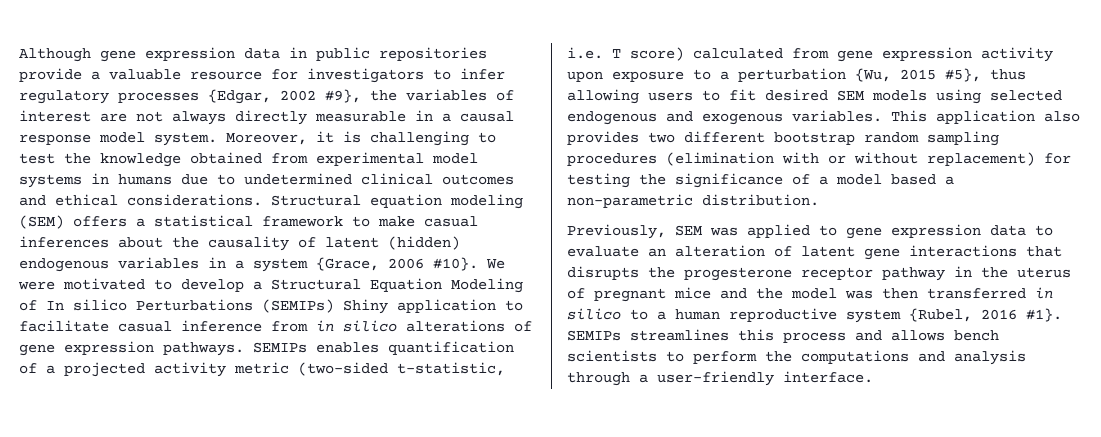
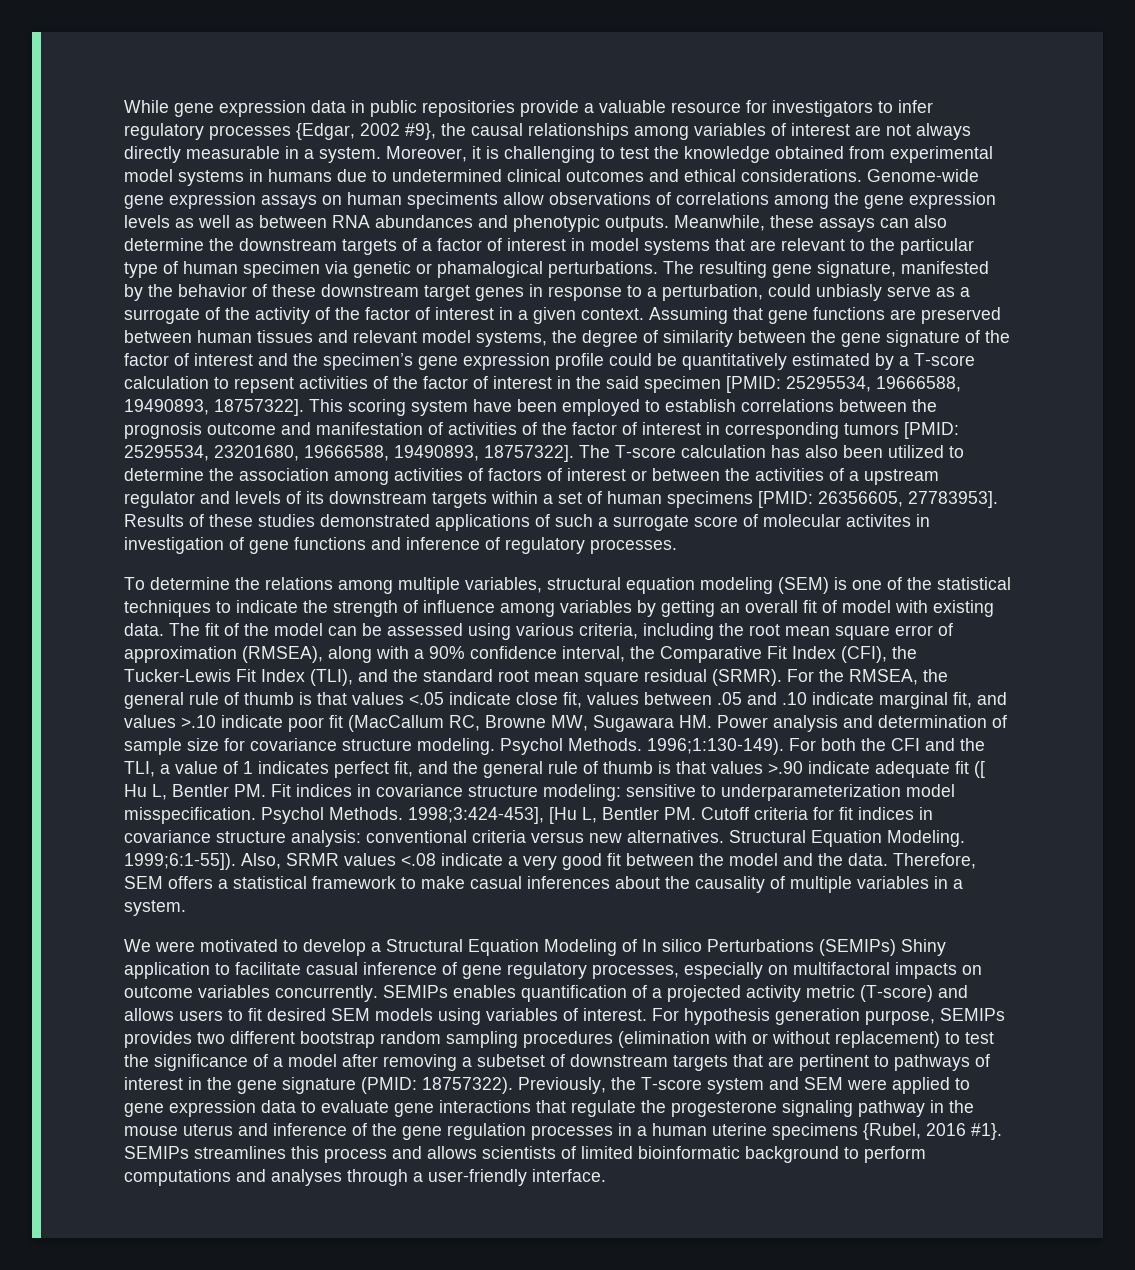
[19,48,91,62] Although -> [124,100,169,113] While
(397, 95) none -> [471,123,689,140] causal relationships among
[460,111,514,122] [19,132,145,145] causal response model -> (314, 154) none
[271,194,523,209] [19,215,64,229] Structural equation modeling (SEM) -> [867,169,979,182] [124,192,996,209] [124,215,947,232] [124,238,974,255] [124,261,989,278] [124,284,970,301] [124,307,1001,324] [124,330,1010,347] [124,353,975,370] [124,376,961,393] [124,399,937,416] [124,422,959,439] [124,445,964,462] [124,468,939,485] [124,491,998,508] [124,514,930,531] [124,537,677,554] [124,577,1011,594] [124,600,994,617] [124,623,953,640] [124,646,917,663] [124,669,948,686] [124,692,1007,709] [124,715,1007,732] [124,738,985,755] [124,761,985,778] [124,784,955,801] [124,807,933,824] [124,830,965,847] [124,853,976,870] [124,876,163,889] Genome-wide gene expression assays on human speciments allow observations of correlations among the gene expression levels as well as between RNA abundances and phenotypic outputs. Meanwhile, these assays can also determine the downstream targets of a factor of interest in model systems that are relevant to the particular type of human specimen via genetic or phamalogical perturbations. The resulting gene signature, manifested by the behavior of these downstream target genes in response to a perturbation, could unbiasly serve as a surrogate of the activity of the factor of interest in a given context. Assuming that gene functions are preserved between human tissues and relevant model systems, the degree of similarity between the gene signature of the factor of interest and the specimen’s gene expression profile could be quantitatively estimated by a T-score calculation to repsent activities of the factor of interest in the said specimen [PMID: 25295534, 19666588, 19490893, 18757322]. This scoring system have been employed to establish correlations between the prognosis outcome and manifestation of activities of the factor of interest in corresponding tumors [PMID: 25295534, 23201680, 19666588, 19490893, 18757322]. The T-score calculation has also been utilized to determine the association among activities of factors of interest or between the activities of a upstream regulator and levels of its downstream targets within a set of human specimens [PMID: 26356605, 27783953]. Results of these studies demonstrated applications of such a surrogate score of molecular activites in investigation of gene functions and inference of regulatory processes. // To determine the relations among multiple variables, structural equation modeling (SEM) is one of the statistical techniques to indicate the strength of influence among variables by getting an overall fit of model with existing data. The fit of the model can be assessed using various criteria, including the root mean square error of approximation (RMSEA), along with a 90% confidence interval, the Comparative Fit Index (CFI), the Tucker-Lewis Fit Index (TLI), and the standard root mean square residual (SRMR). For the RMSEA, the general rule of thumb is that values <.05 indicate close fit, values between .05 and .10 indicate marginal fit, and values >.10 indicate poor fit (MacCallum RC, Browne MW, Sugawara HM. Power analysis and determination of sample size for covariance structure modeling. Psychol Methods. 1996;1:130-149). For both the CFI and the TLI, a value of 1 indicates perfect fit, and the general rule of thumb is that values >.90 indicate adequate fit ([ Hu L, Bentler PM. Fit indices in covariance structure modeling: sensitive to underparameterization model misspecification. Psychol Methods. 1998;3:424-453], [Hu L, Bentler PM. Cutoff criteria for fit indices in covariance structure analysis: conventional criteria versus new alternatives. Structural Equation Modeling. 1999;6:1-55]). Also, SRMR values <.08 indicate a very good fit between the model and the data. Therefore, SEM
[325,236,460,250] [19,257,478,272] latent (hidden) endogenous variables in a system {Grace, 2006 #10}. -> [790,876,963,893] [124,900,186,916] multiple variables in a system. //
[271,320,532,332] [19,341,244,356] from in silico alterations of gene expression pathways. -> [442,962,982,979] [124,985,378,1002] of gene regulatory processes, especially on multifactoral impacts on outcome variables concurrently.
[298,362,505,376] [567,47,1053,62] [567,68,1026,82] [567,89,639,104] (two-sided t-statistic, i.e. T score) calculated from gene expression activity upon exposure to a perturbation {Wu, 2015 #5}, thus allowing -> [860,985,968,1002] [124,1008,174,1021] (T-score) and allows
[990,90,1062,101] [567,110,1080,125] selected endogenous and exogenous variables. This application also -> [486,1008,1005,1025] variables of interest. For hypothesis generation purpose, SEMIPs
[1044,153,1071,164] [567,173,630,188] for testing -> [945,1032,994,1044] to test
[891,174,954,185] [567,194,819,208] [567,224,738,239] based a non-parametric distribution. // Previously, SEM was -> [342,1054,990,1071] [124,1077,887,1094] after removing a subetset of downstream targets that are pertinent to pathways of interest in the gene signature (PMID: 18757322). Previously, the T-score system and SEM were
[648,245,855,257] an alteration of latent -> (389, 1106) none
[567,266,639,280] disrupts -> [571,1100,636,1117] regulate
[801,267,873,280] receptor -> [782,1100,853,1117] signaling
[1017,267,1071,278] [567,287,1053,302] [567,308,901,323] uterus of pregnant mice and the model was then transferred in silico to a human reproductive system -> [124,1123,858,1140] mouse uterus and inference of the gene regulation processes in a human uterine specimens
[954,330,999,341] [567,350,657,362] bench scientists -> [482,1146,839,1163] scientists of limited bioinformatic background
[765,351,792,362] the -> (926, 1154) none
[954,350,1026,365] analysis -> [271,1169,342,1186] analyses

